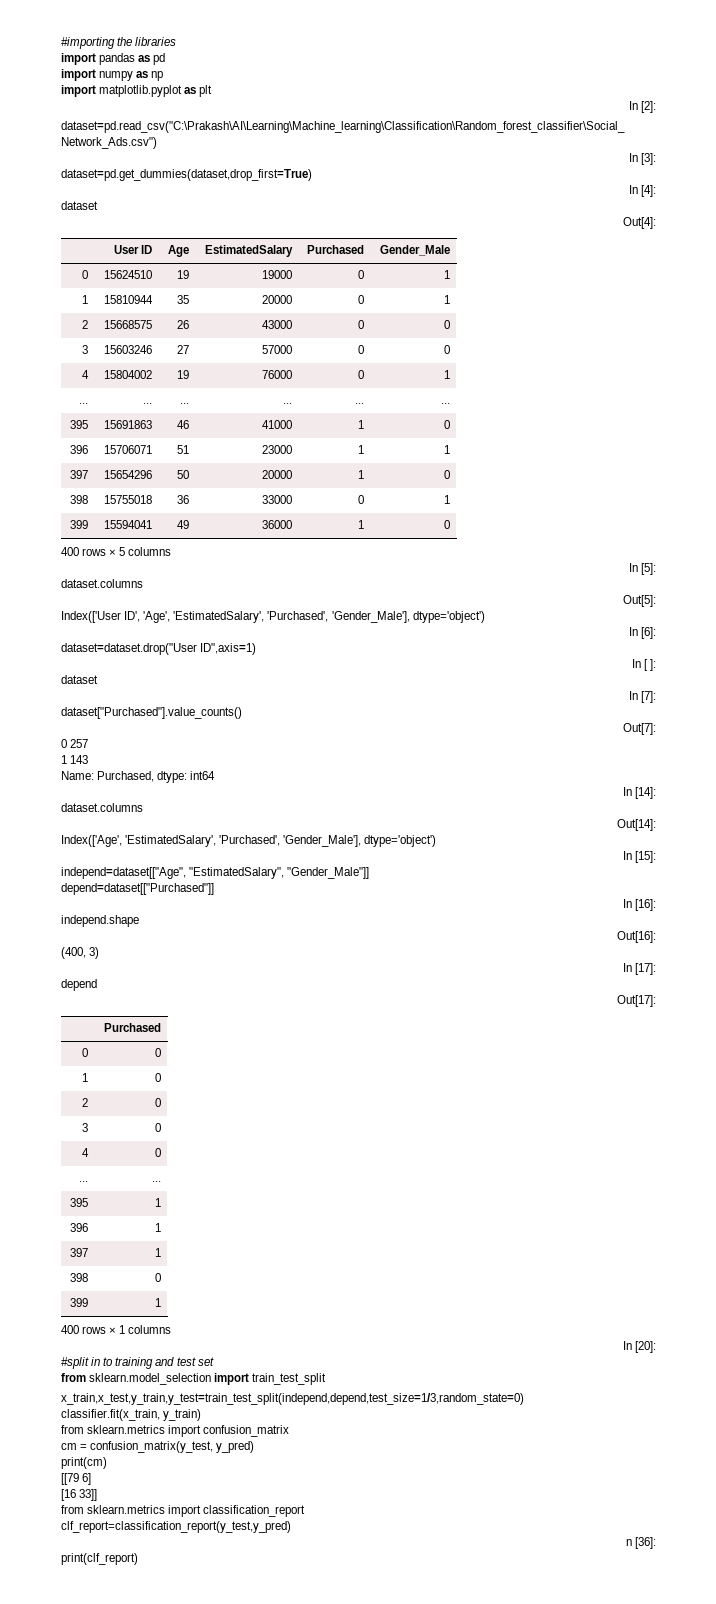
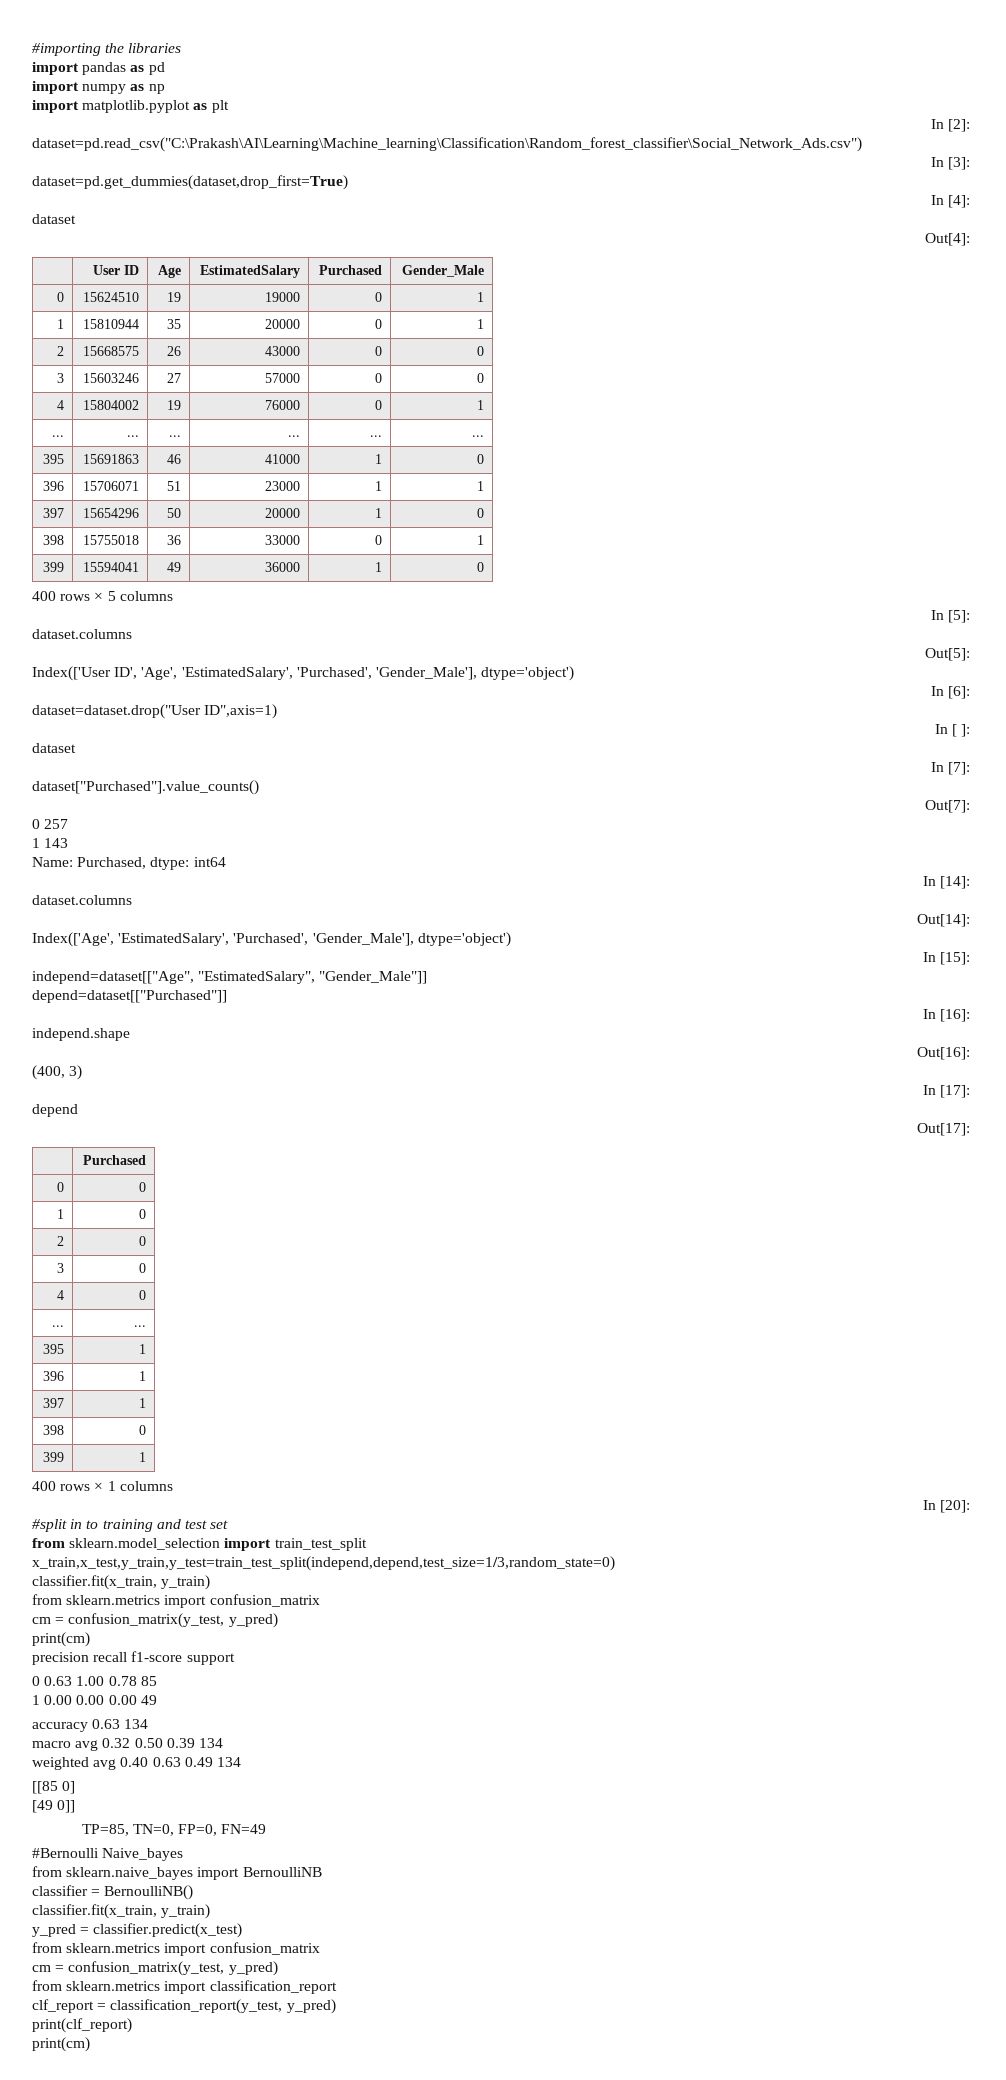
[61,1473,92,1485] [61,1489,98,1501] [[79 6] // [16 33]] -> [32,1651,235,1665] [32,1676,157,1686] [32,1695,157,1705] [32,1719,149,1732] [32,1738,223,1751] [32,1757,241,1770] [32,1781,76,1794] [32,1800,76,1813] [81,1824,267,1836] [32,1848,184,1861] [32,1866,322,1880] [32,1885,194,1900] [32,1904,211,1919] [32,1923,243,1938] [32,1942,320,1956] [32,1961,278,1976] precision recall f1-score support // 0 0.63 1.00 0.78 85 // 1 0.00 0.00 0.00 49 // accuracy 0.63 134 // macro avg 0.32 0.50 0.39 134 // weighted avg 0.40 0.63 0.49 134 // [[85 0] // [49 0]] // TP=85, TN=0, FP=0, FN=49 // #Bernoulli Naive_bayes // from sklearn.naive_bayes import BernoulliNB // classifier = BernoulliNB() // classifier.fit(x_train, y_train) // y_pred = classifier.predict(x_test) // from sklearn.metrics import confusion_matrix // cm = confusion_matrix(y_test, y_pred)
[61,1521,291,1533] [625,1537,656,1549] clf_report=classification_report(y_test,y_pred) // n [36]: -> [32,1999,336,2014] clf_report = classification_report(y_test, y_pred)
(138, 1559) none -> [32,2037,90,2052] // print(cm)

